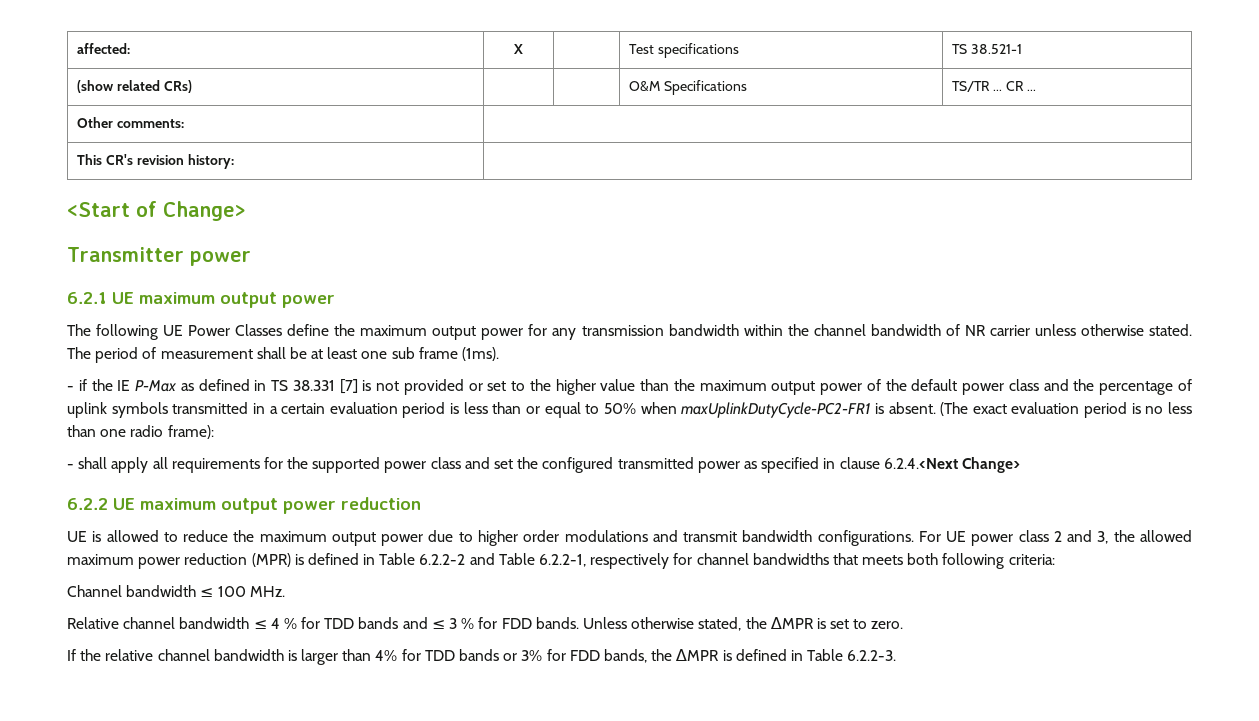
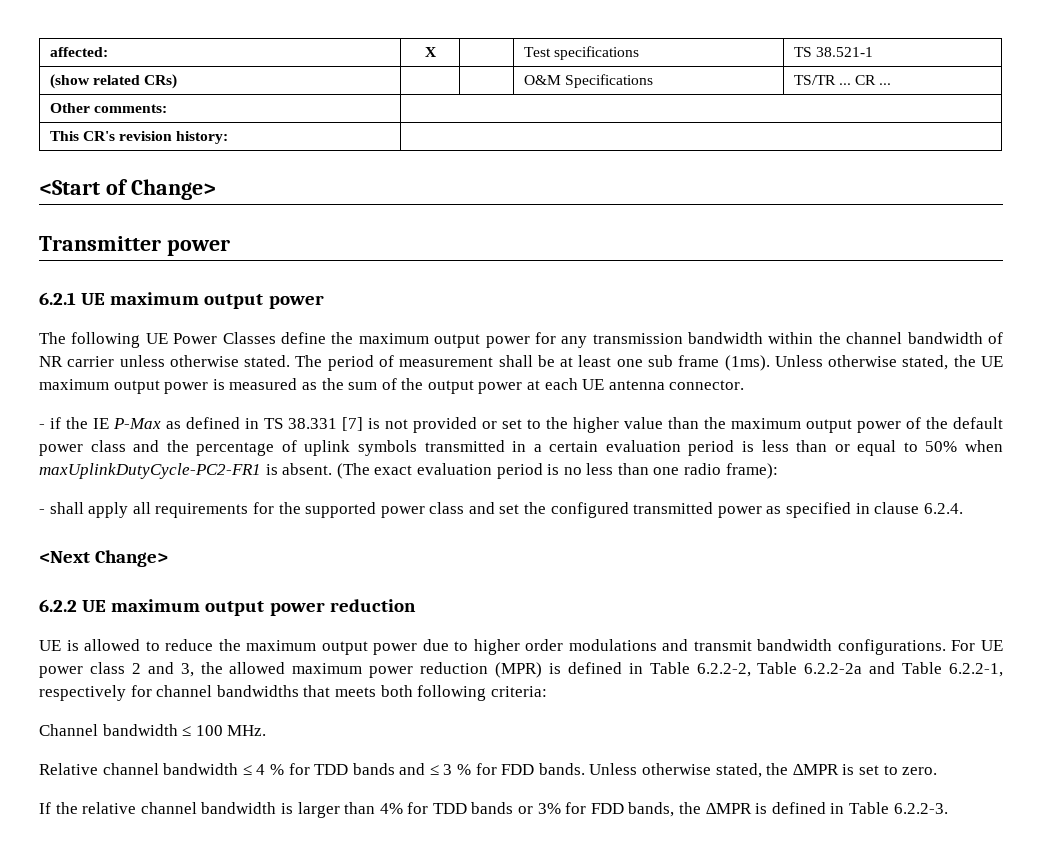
(500, 354) none -> [774,355,1004,370] [39,378,745,394] Unless otherwise stated, the UE maximum output power is measured as the sum of the output power at each UE antenna connector.
[883,458,958,469] 6.2.4.<Next -> [923,503,963,514] [39,551,90,563] 6.2.4. // <Next
[419,554,466,565] 6.2.2-2 -> [696,662,863,677] 6.2.2-2, Table 6.2.2-2a

